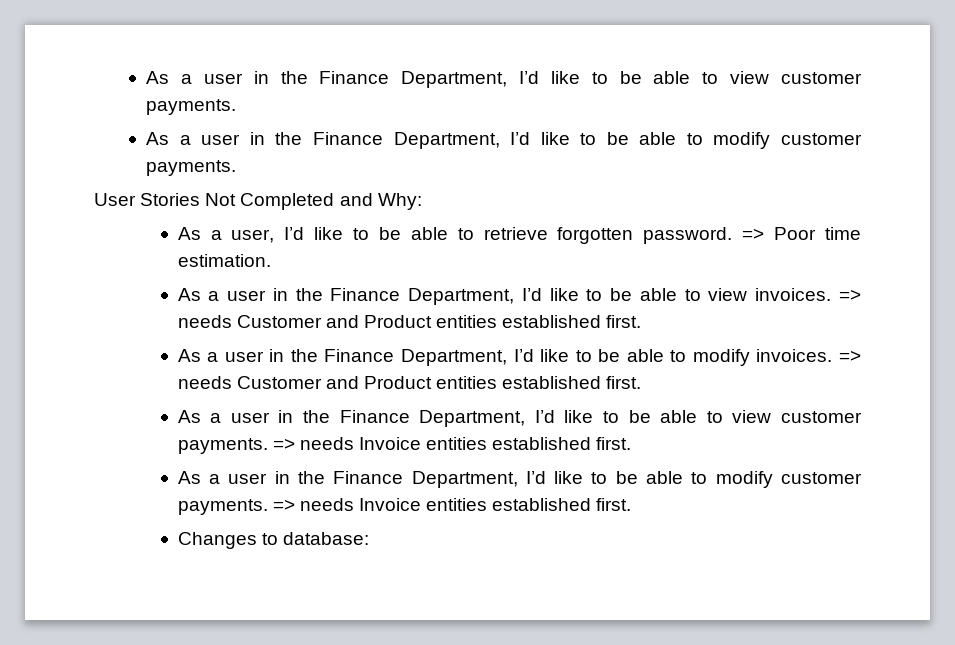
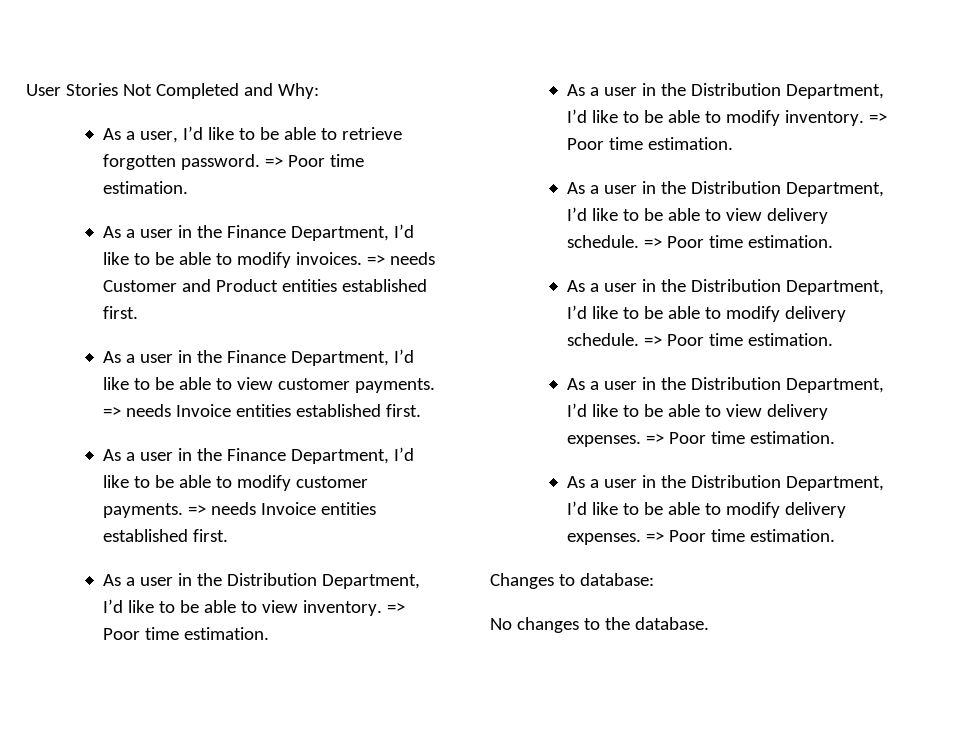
[146,71,863,88] [146,99,237,115] [146,132,862,149] [146,160,237,176] As a user in the Finance Department, I’d like to be able to view customer payments. // As a user in the Finance Department, I’d like to be able to modify customer payments. // -> (26, 90) none
[177,288,861,305] [177,315,642,328] // As a user in the Finance Department, I’d like to be able to view invoices. => needs Customer and Product entities established first. -> (188, 187) none
[177,532,369,549] Changes to database: -> [102,573,420,589] [102,599,405,616] [102,627,269,640] [566,83,884,99] [566,109,887,126] [566,137,733,150] [566,181,884,197] [566,207,828,224] [566,235,833,248] [566,279,884,295] [566,305,846,322] [566,333,833,346] [566,377,884,393] [566,403,828,420] [566,431,835,447] [566,475,884,491] [566,501,846,518] [566,529,835,545] [490,573,654,589] [490,617,709,633] As a user in the Distribution Department, I’d like to be able to view inventory. => Poor time estimation. // As a user in the Distribution Department, I’d like to be able to modify inventory. => Poor time estimation. // As a user in the Distribution Department, I’d like to be able to view delivery schedule. => Poor time estimation. // As a user in the Distribution Department, I’d like to be able to modify delivery schedule. => Poor time estimation. // As a user in the Distribution Department, I’d like to be able to view delivery expenses. => Poor time estimation. // As a user in the Distribution Department, I’d like to be able to modify delivery expenses. => Poor time estimation. // Changes to database: // No changes to the database.

